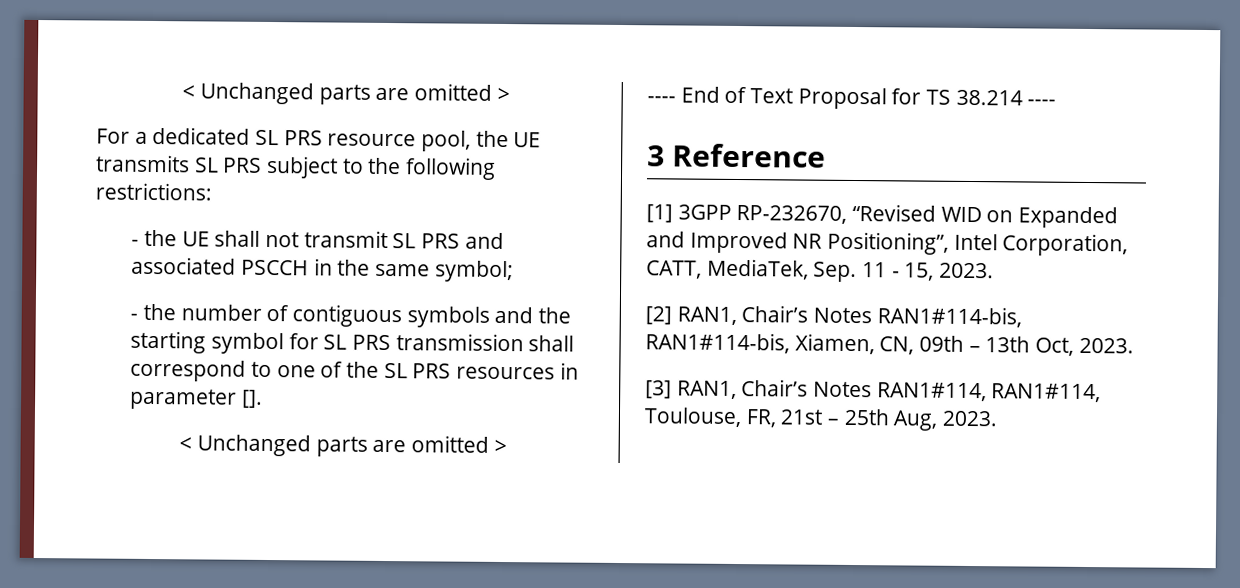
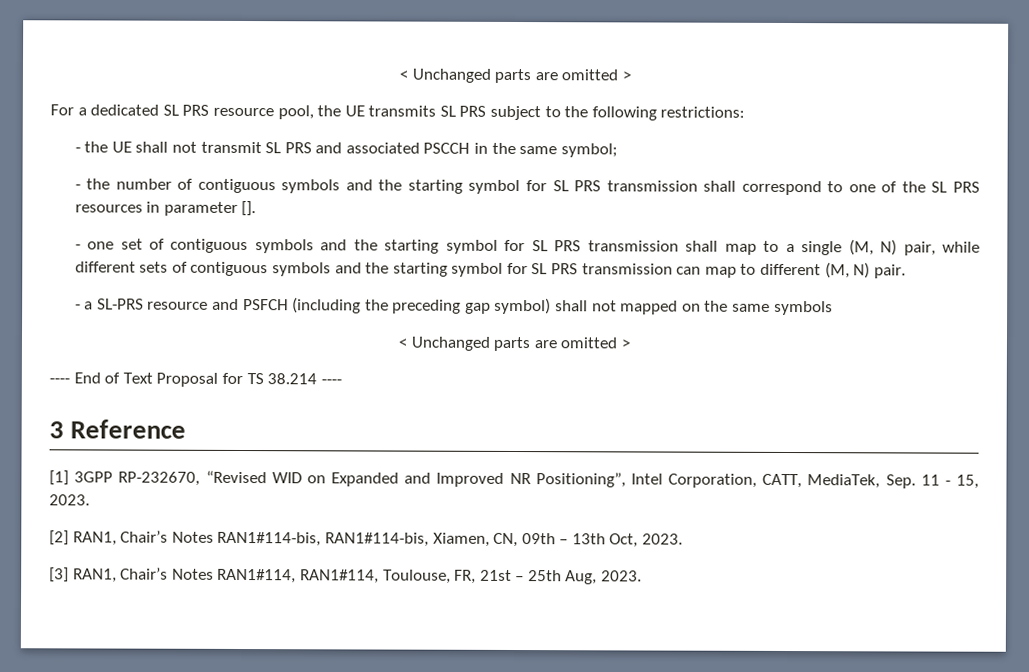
(264, 398) none -> [74,238,980,256] [74,261,906,279] [74,297,833,316] // - one set of contiguous symbols and the starting symbol for SL PRS transmission shall map to a single (M, N) pair, while different sets of contiguous symbols and the starting symbol for SL PRS transmission can map to different (M, N) pair. // - a SL-PRS resource and PSFCH (including the preceding gap symbol) shall not mapped on the same symbols

